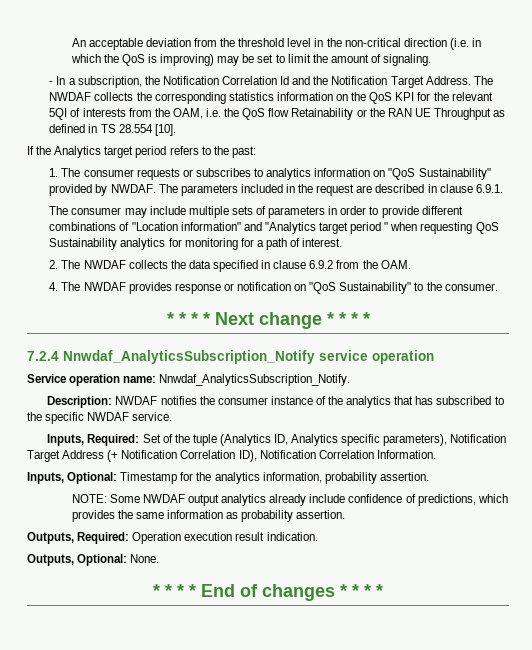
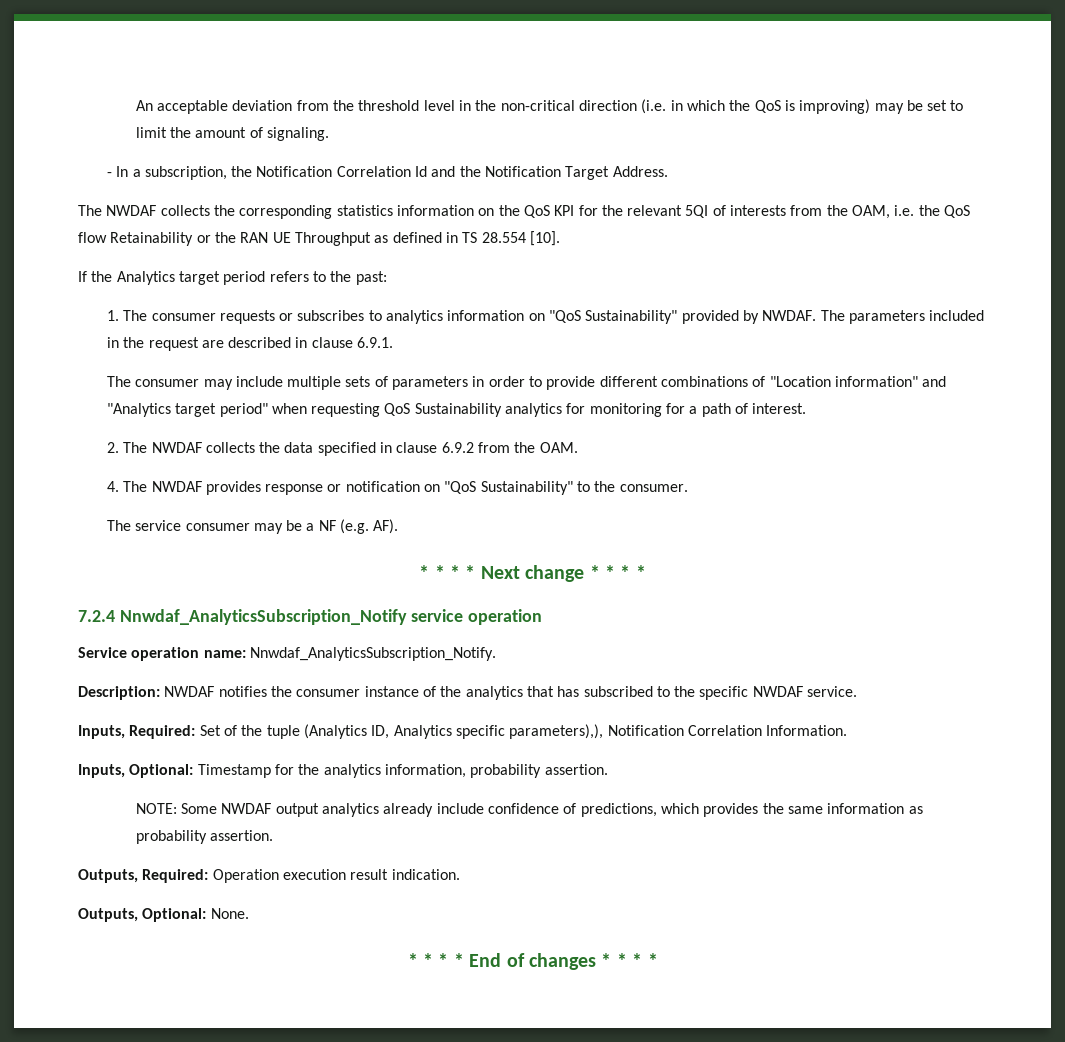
(471, 80) none -> (668, 171) //
[350,222,389,234] period " -> [219,403,268,417] period"
(498, 287) none -> [106,519,399,534] // The service consumer may be a NF (e.g. AF).
[383,434,507,446] [27,450,257,462] parameters), Notification Target Address (+ Notification Correlation ID), -> [509,724,604,739] parameters),),

